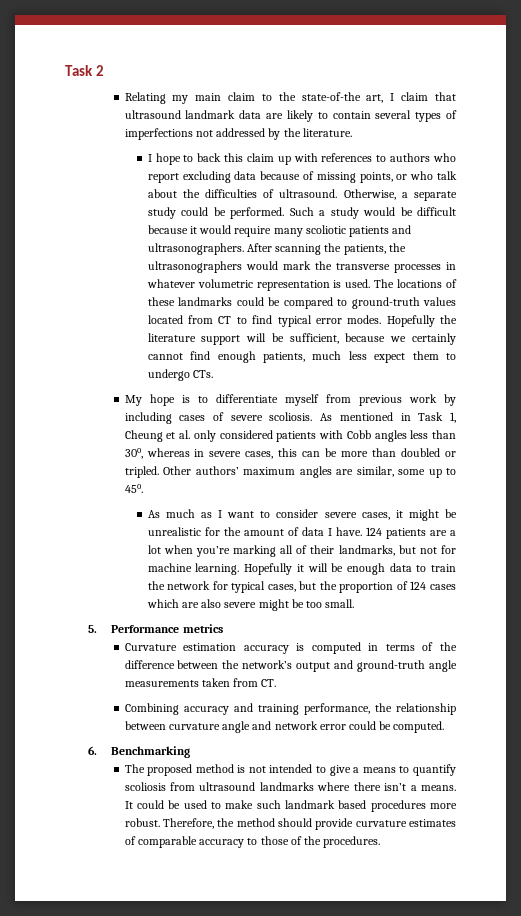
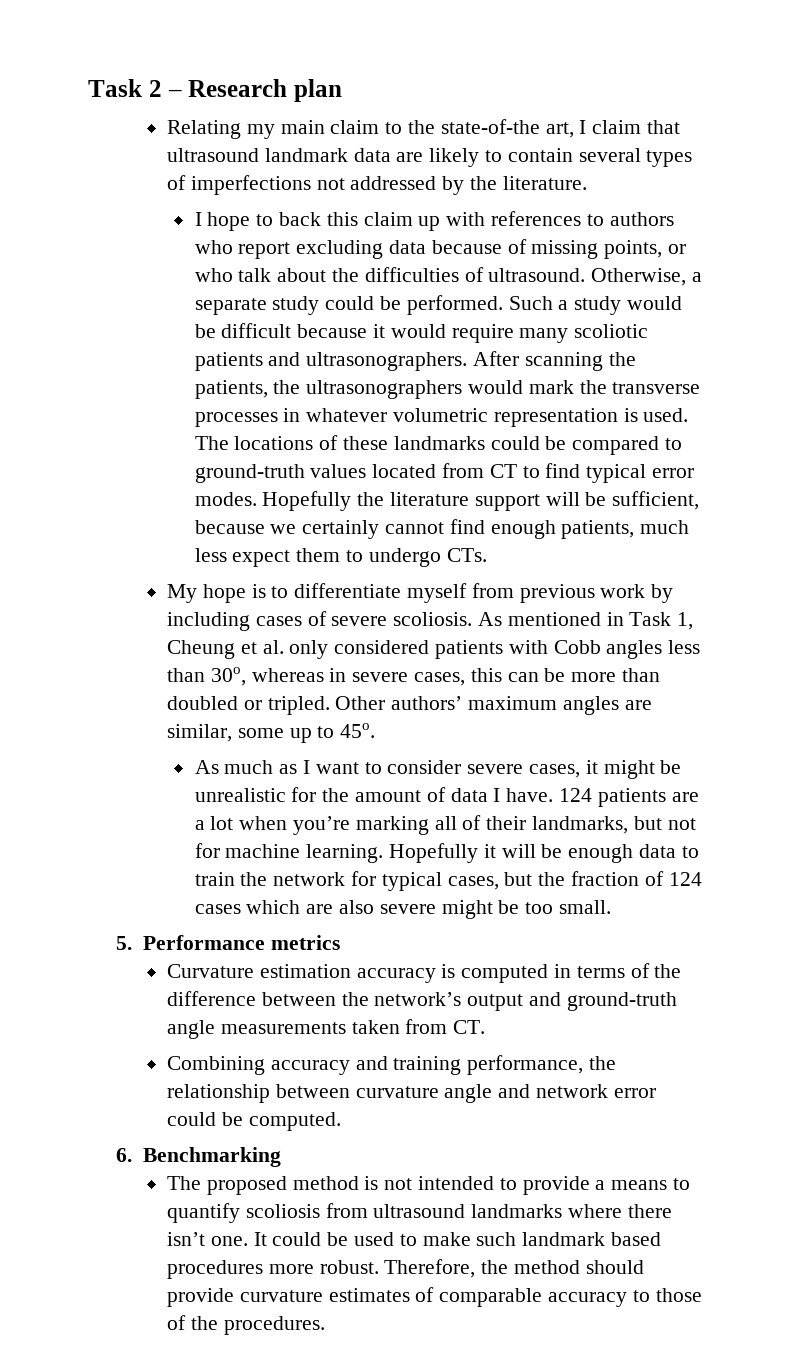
(104, 70) none -> [167,79,342,102] – Research plan
[339,582,394,593] proportion -> [571,871,640,886] fraction
[329,765,351,776] give -> [522,1176,590,1195] provide
[410,785,456,791] a means. -> [210,1236,248,1246] one.

